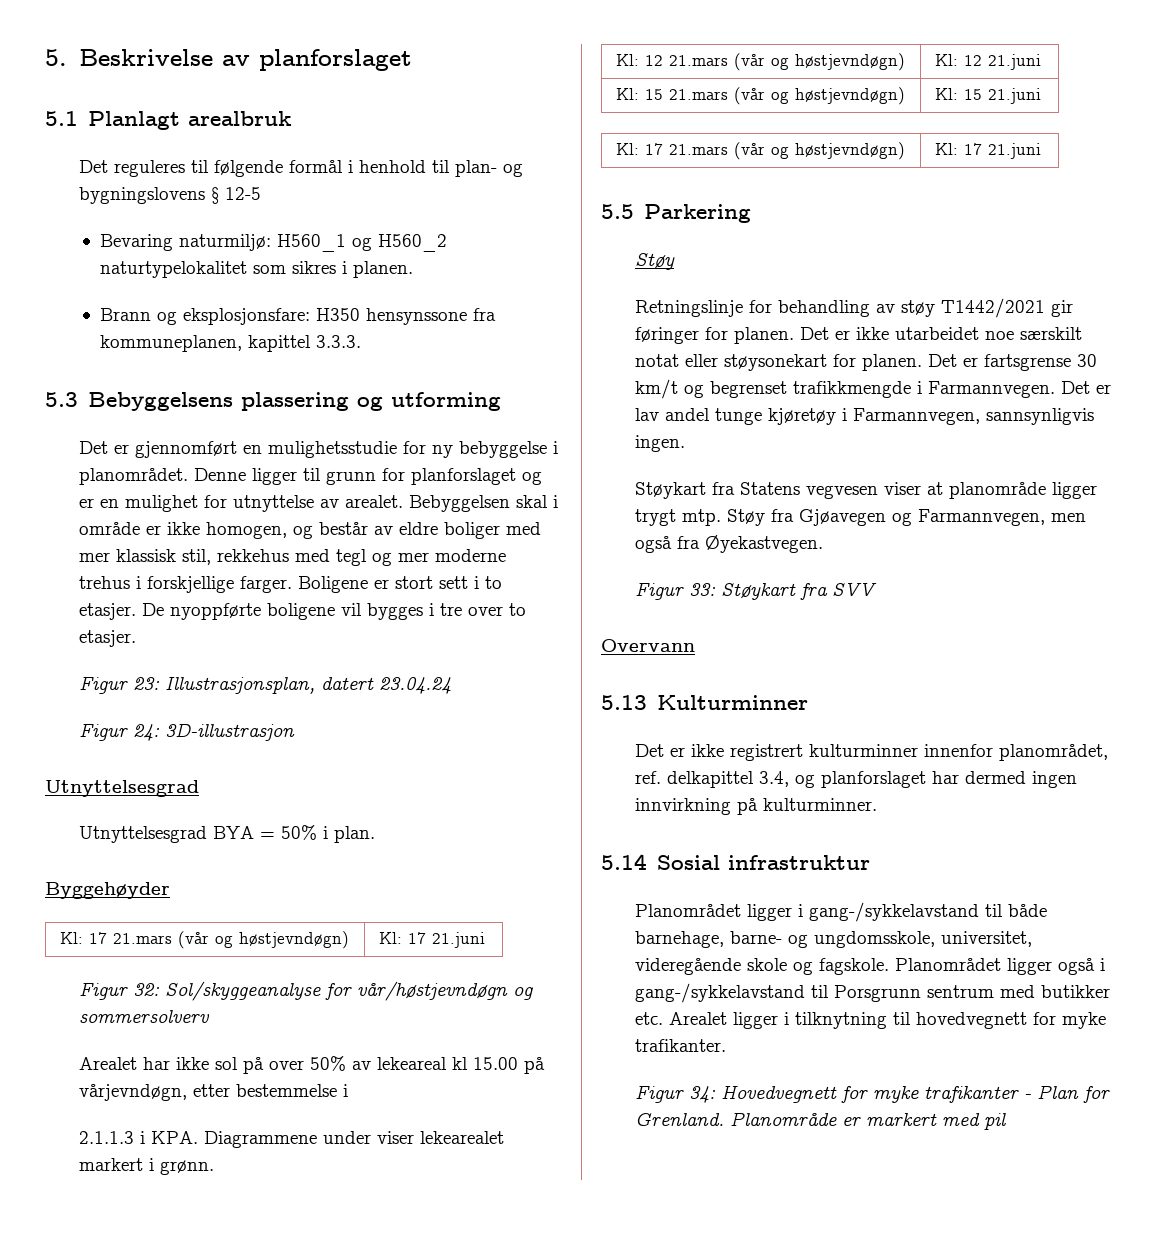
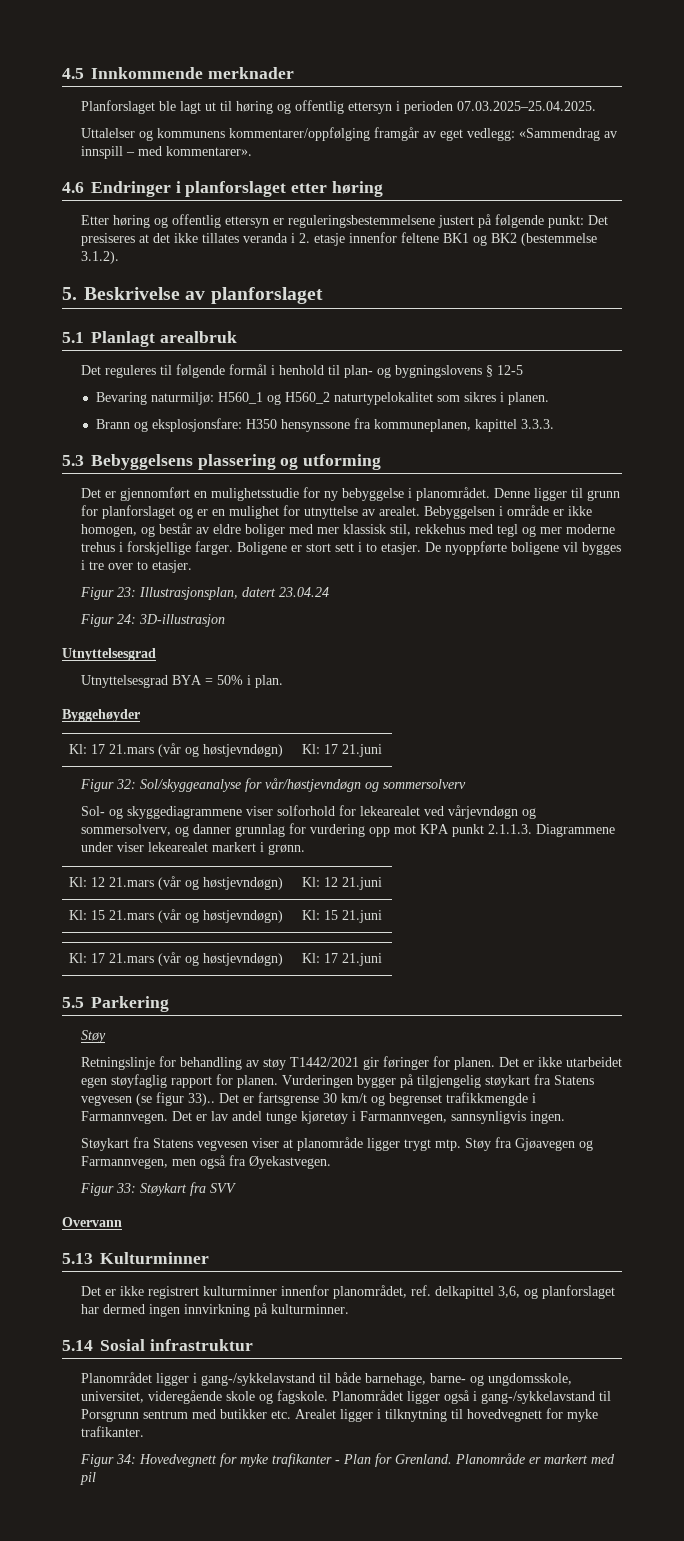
(45, 57) none -> [62,67,294,79] [80,100,596,114] [80,127,617,141] [80,146,252,159] [62,181,383,197] [80,214,608,228] [80,232,597,246] [80,251,119,264] 4.5 Innkommende merknader // Planforslaget ble lagt ut til høring og offentlig ettersyn i perioden 07.03.2025–25.04.2025. // Uttalelser og kommunens kommentarer/oppfølging framgår av eget vedlegg: «Sammendrag av innspill – med kommentarer». // 4.6 Endringer i planforslaget etter høring // Etter høring og offentlig ettersyn er reguleringsbestemmelsene justert på følgende punkt: Det presiseres at det ikke tillates veranda i 2. etasje innenfor feltene BK1 og BK2 (bestemmelse 3.1.2). //
[515,495,548,508] skal -> (495, 512) none
[78,1056,545,1074] [78,1084,348,1101] [78,1131,198,1144] Arealet har ikke sol på over 50% av lekeareal kl 15.00 på vårjevndøgn, etter bestemmelse i // 2.1.1.3 i KPA. -> [80,805,536,819] [80,823,532,837] Sol- og skyggediagrammene viser solforhold for lekearealet ved vårjevndøgn og sommersolverv, og danner grunnlag for vurdering opp mot KPA punkt 2.1.1.3.
[984,327,1082,341] [634,354,922,371] noe særskilt notat eller støysonekart for planen. -> [80,1074,594,1088] [80,1092,215,1106] egen støyfaglig rapport for planen. Vurderingen bygger på tilgjengelig støykart fra Statens vegvesen (se figur 33)..
[758,771,789,787] 3.4, -> [497,1286,520,1298] 3,6,

